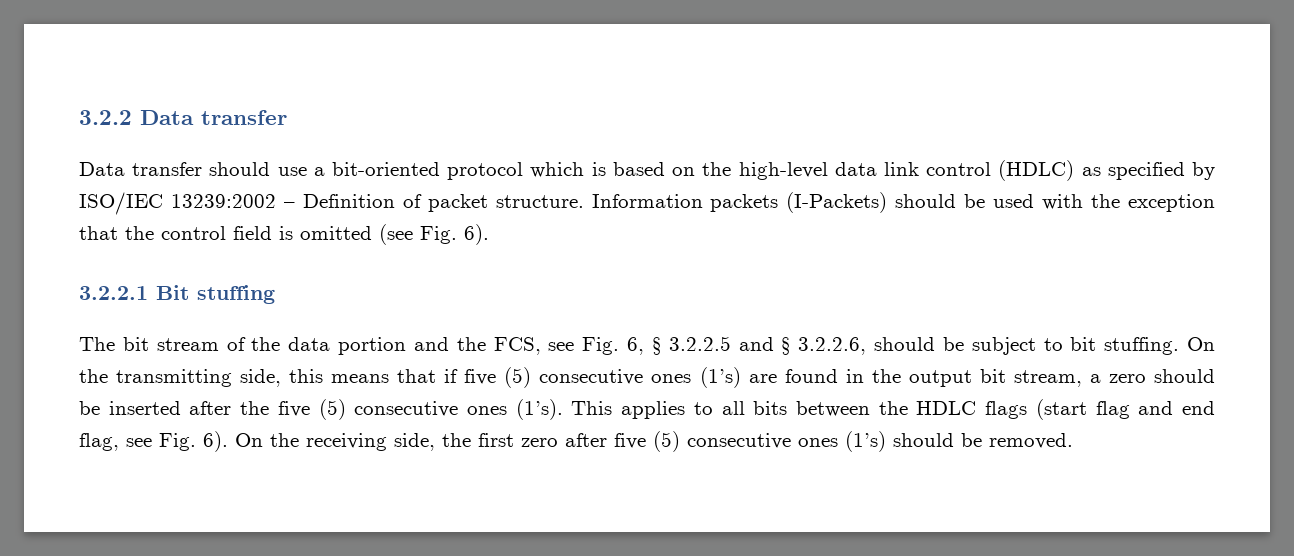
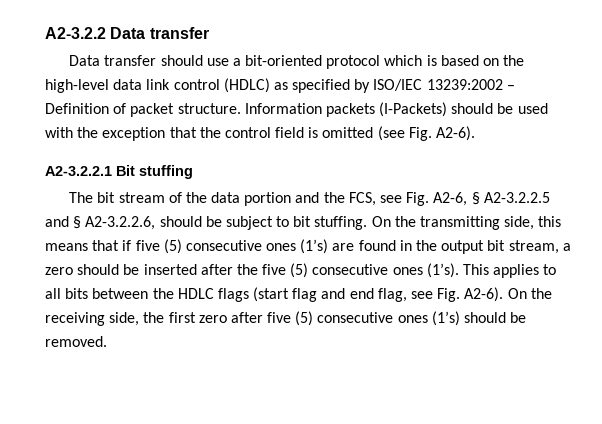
[79,110,132,125] 3.2.2 -> [45,27,106,39] A2-3.2.2
[464,224,489,245] [79,286,148,300] 6). // 3.2.2.1 -> [436,126,476,141] [45,166,112,176] A2-6). // A2-3.2.2.1
[627,336,731,355] 6, § 3.2.2.5 -> [433,192,550,206] A2-6, § A2-3.2.2.5
[798,337,867,355] 3.2.2.6, -> [85,216,156,230] A2-3.2.2.6,
[203,431,228,452] 6). -> [464,287,504,302] A2-6).

